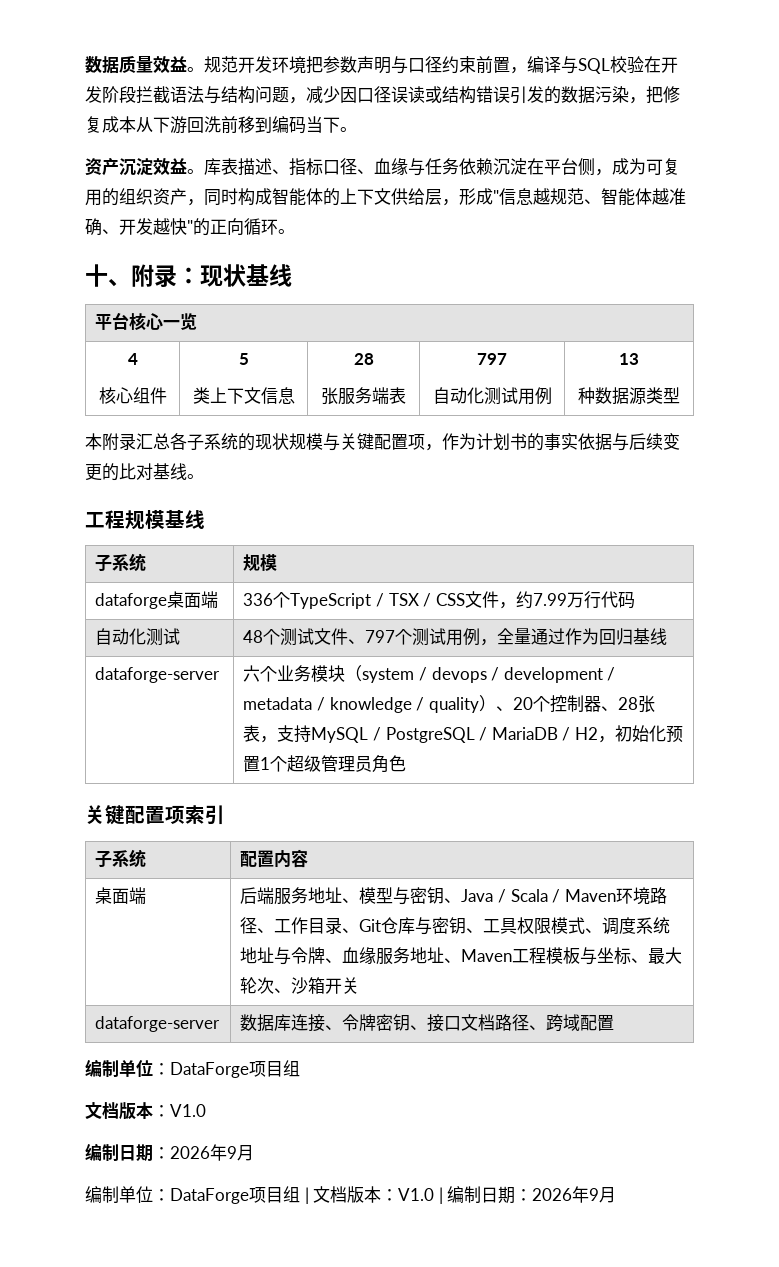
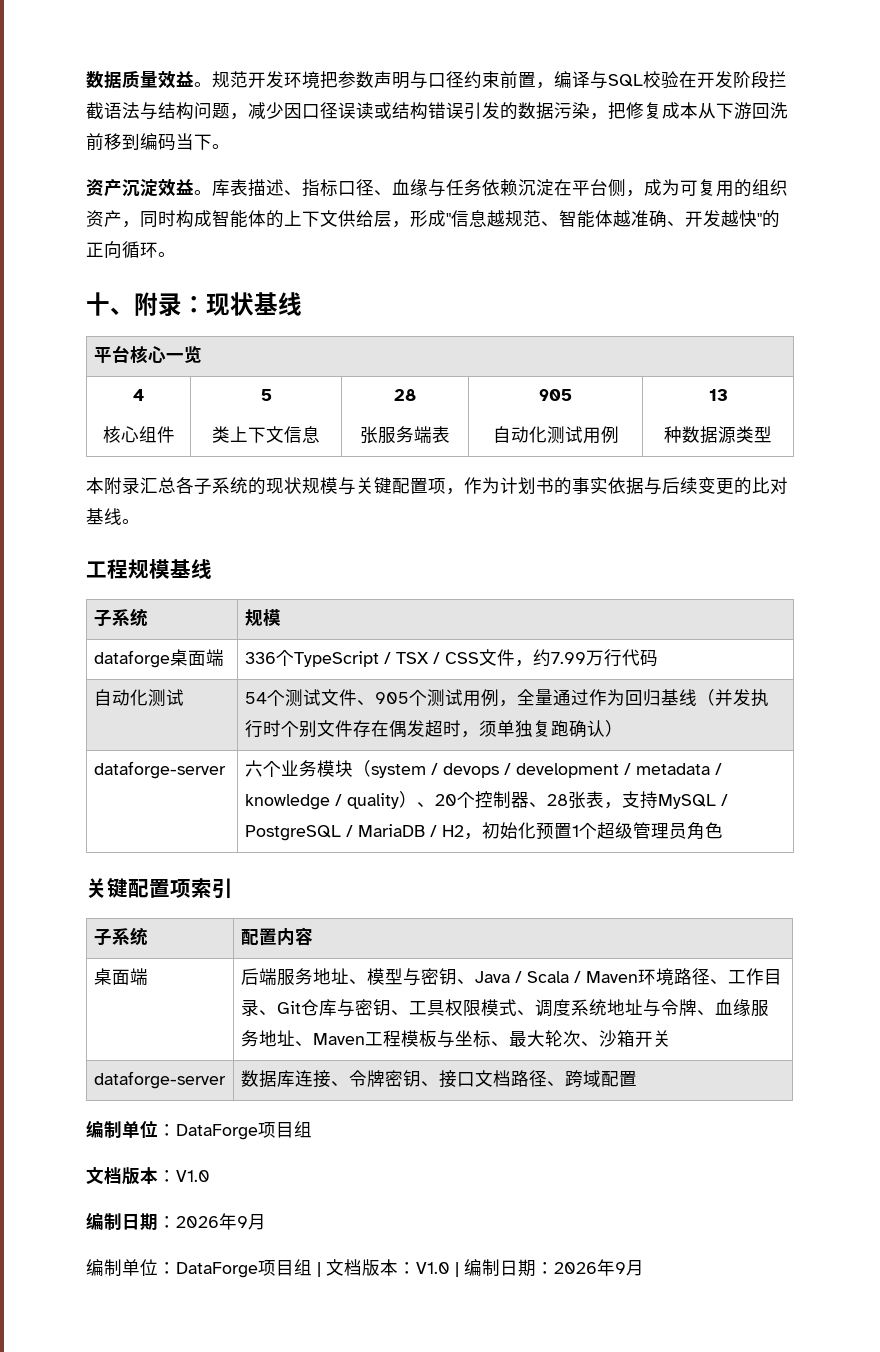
[477,353,507,365] 797 -> [539,389,572,401] 905
[243,630,264,643] 48 -> [244,692,267,704] 54
[365,630,396,643] 797 -> [374,692,409,704] 905
(668, 636) none -> [696,689,769,707] [244,720,623,738] （并发执行时个别文件存在偶发超时，须单独复跑确认）

